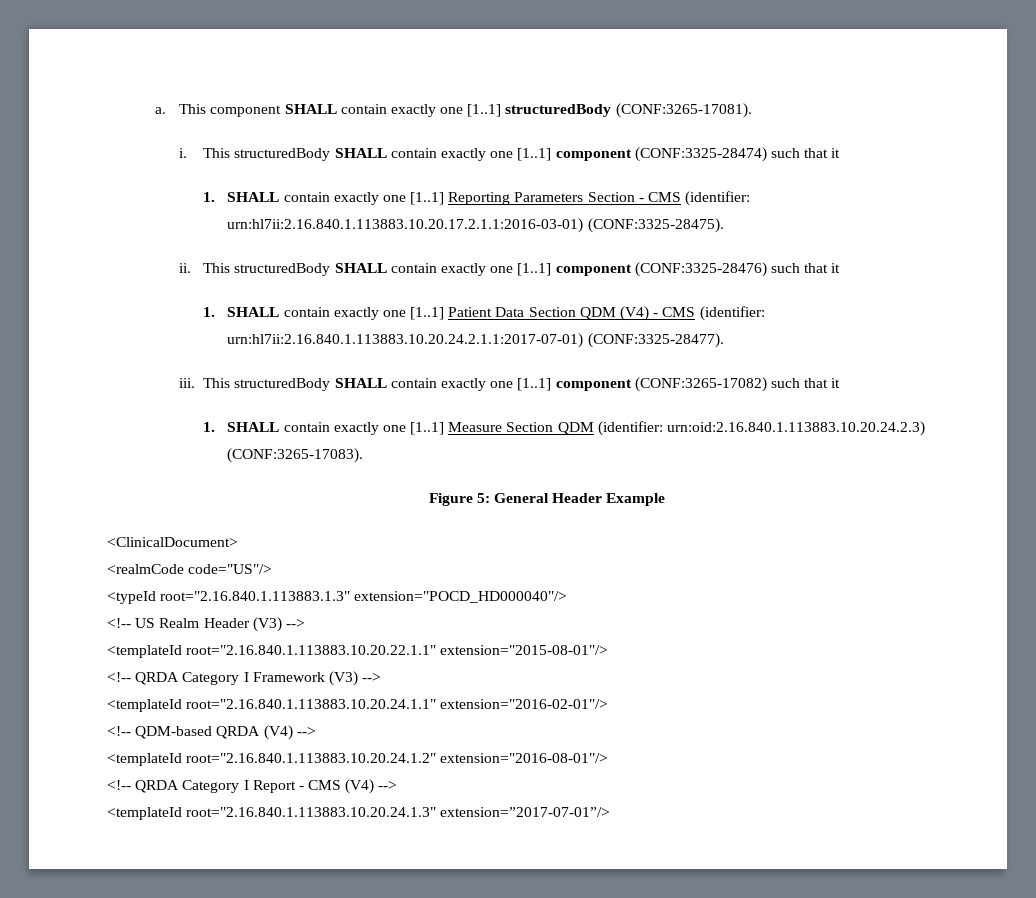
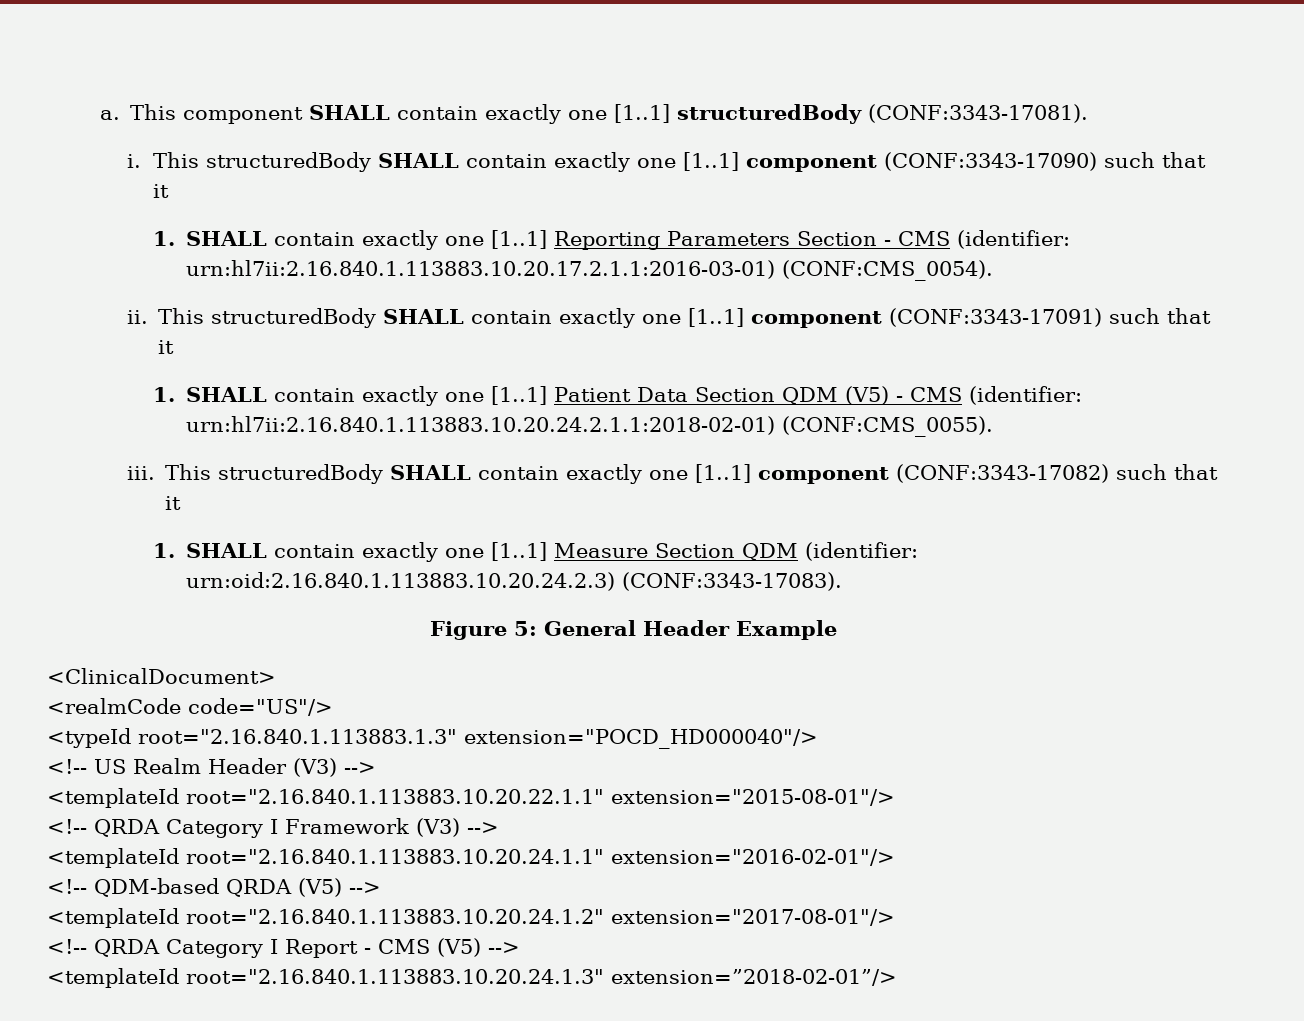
[615,103,752,118] (CONF:3265-17081). -> [868,104,1089,123] (CONF:3343-17081).
[634,147,767,162] (CONF:3325-28474) -> [884,152,1098,171] (CONF:3343-17090)
[587,218,724,233] (CONF:3325-28475). -> [781,260,993,281] (CONF:CMS_0054).
[634,262,767,277] (CONF:3325-28476) -> [889,308,1103,327] (CONF:3343-17091)
[619,306,765,321] [227,333,724,348] (V4) - CMS (identifier: urn:hl7ii:2.16.840.1.113883.10.20.24.2.1.1:2017-07-01) (CONF:3325-28477). -> [844,386,1082,405] [185,416,993,437] (V5) - CMS (identifier: urn:hl7ii:2.16.840.1.113883.10.20.24.2.1.1:2018-02-01) (CONF:CMS_0055).
[634,377,767,392] (CONF:3265-17082) -> [896,464,1110,483] (CONF:3343-17082)
[227,448,364,463] (CONF:3265-17083). -> [621,572,842,591] (CONF:3343-17083).
[263,725,293,740] (V4) -> [298,878,342,897] (V5)
[440,753,609,763] extension="2016-08-01"/> -> [611,909,895,926] extension="2017-08-01"/>
[345,779,375,794] (V4) -> [437,938,481,957] (V5)
[440,807,611,817] extension=”2017-07-01”/> -> [611,969,897,986] extension=”2018-02-01”/>

